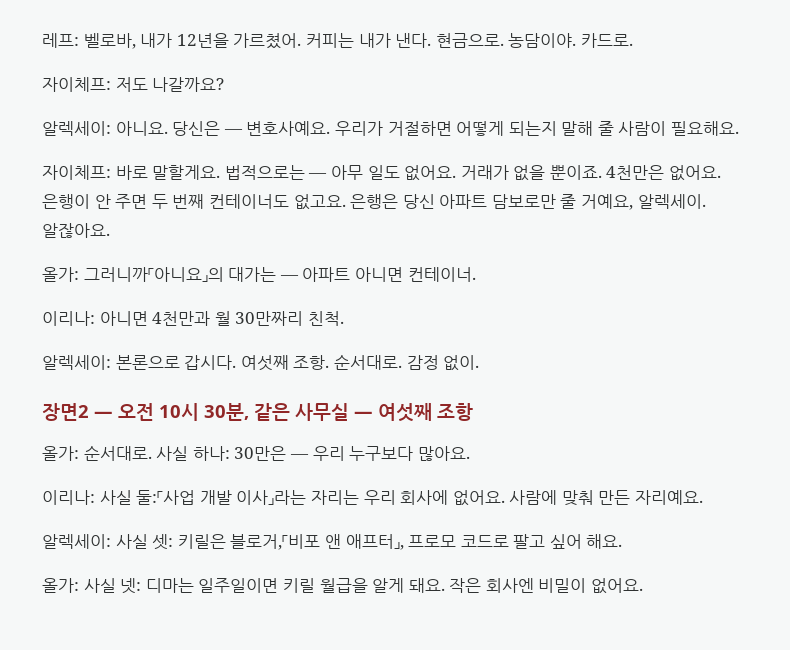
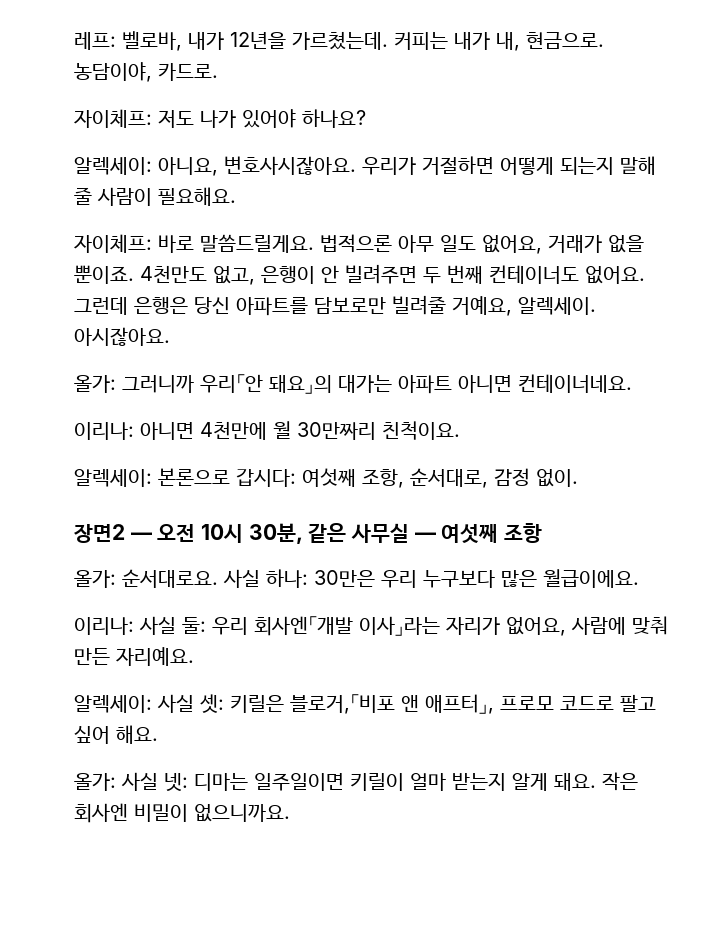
[233,33,302,49] 가르쳤어. -> [292,31,388,50] 가르쳤는데.
[395,33,577,48] 낸다. 현금으로. 농담이야. -> [496,32,604,51] [74,62,152,82] 내, 현금으로. 농담이야,
[152,77,225,92] [42,121,331,136] 나갈까요? // 알렉세이: 아니요. 당신은 — 변호사예요. -> [200,109,366,128] [74,156,356,176] 나가 있어야 하나요? // 알렉세이: 아니요, 변호사시잖아요.
[152,165,328,180] 말할게요. 법적으로는 — -> [200,234,392,253] 말씀드릴게요. 법적으론
[404,165,457,181] 없어요. -> [482,235,542,254] 없어요,
[606,165,722,181] 4천만은 없어요. -> [140,265,255,285] 4천만도 없고,
[115,194,148,209] 주면 -> [345,264,417,284] 빌려주면
[293,194,577,210] 없고요. 은행은 당신 아파트 담보로만 줄 -> [585,266,645,284] [74,295,446,316] 없어요. 그런데 은행은 당신 아파트를 담보로만 빌려줄
[42,223,110,238] 알잖아요. -> [74,327,170,346] 아시잖아요.
[147,267,202,282] 「아니요 -> [200,374,305,393] 우리「안 돼요
[279,275,299,280] — -> (392, 384) none
[407,267,476,282] 컨테이너. -> [518,374,632,393] 컨테이너네요.
[152,311,211,326] 4천만과 -> [200,421,267,440] 4천만에
[307,311,344,326] 친척. -> [382,421,460,440] 친척이요.
[184,354,402,371] 갑시다. 여섯째 조항. 순서대로. -> [236,468,488,488] 갑시다: 여섯째 조항, 순서대로,
[83,445,152,461] 순서대로. -> [122,569,218,588] 순서대로요.
[289,454,309,459] — -> (375, 578) none
[417,446,470,461] 많아요. -> [501,569,639,588] 많은 월급이에요.
[157,490,196,505] 「사업 -> [212,616,317,636] 우리 회사엔「
[310,490,505,506] 자리는 우리 회사에 없어요. -> [446,617,566,636] 자리가 없어요,
[282,578,368,593] 키릴 월급을 -> [350,773,506,791] 키릴이 얼마 받는지
[591,578,644,594] 없어요. -> [194,804,290,822] 없으니까요.

